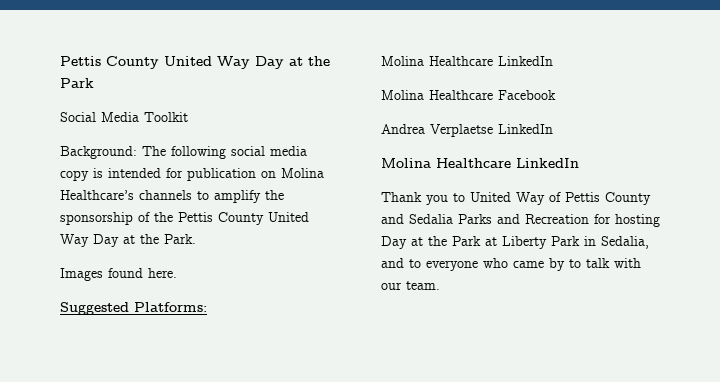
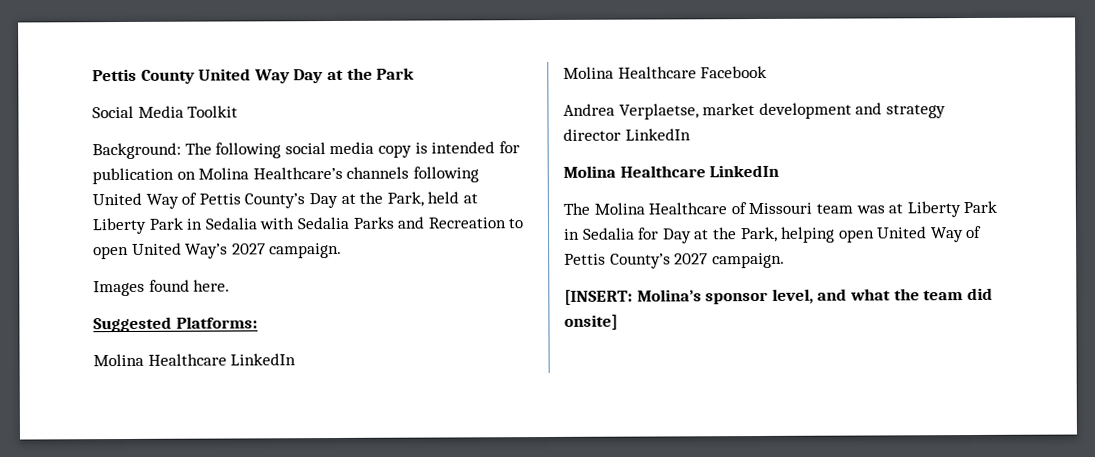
[197,190,284,203] [60,212,309,225] [60,234,196,247] to amplify the sponsorship of the Pettis County United Way Day at the Park. -> [412,166,479,183] [92,191,478,209] [92,216,524,235] [93,242,343,260] following United Way of Pettis County’s Day at the Park, held at Liberty Park in Sedalia with Sedalia Parks and Recreation to open United Way’s 2027 campaign.
[430,124,553,137] [381,158,579,168] [381,192,651,205] [381,214,660,227] [381,236,649,249] [381,258,641,271] [381,281,440,290] Verplaetse LinkedIn // Molina Healthcare LinkedIn // Thank you to United Way of Pettis County and Sedalia Parks and Recreation for hosting Day at the Park at Liberty Park in Sedalia, and to everyone who came by to talk with our team. -> [618,102,946,120] [563,128,691,141] [563,164,780,178] [563,200,998,218] [564,225,983,244] [564,252,785,269] [564,287,993,305] [564,314,618,330] Verplaetse, market development and strategy director LinkedIn // Molina Healthcare LinkedIn // The Molina Healthcare of Missouri team was at Liberty Park in Sedalia for Day at the Park, helping open United Way of Pettis County’s 2027 campaign. // [INSERT: Molina’s sponsor level, and what the team did onsite]

